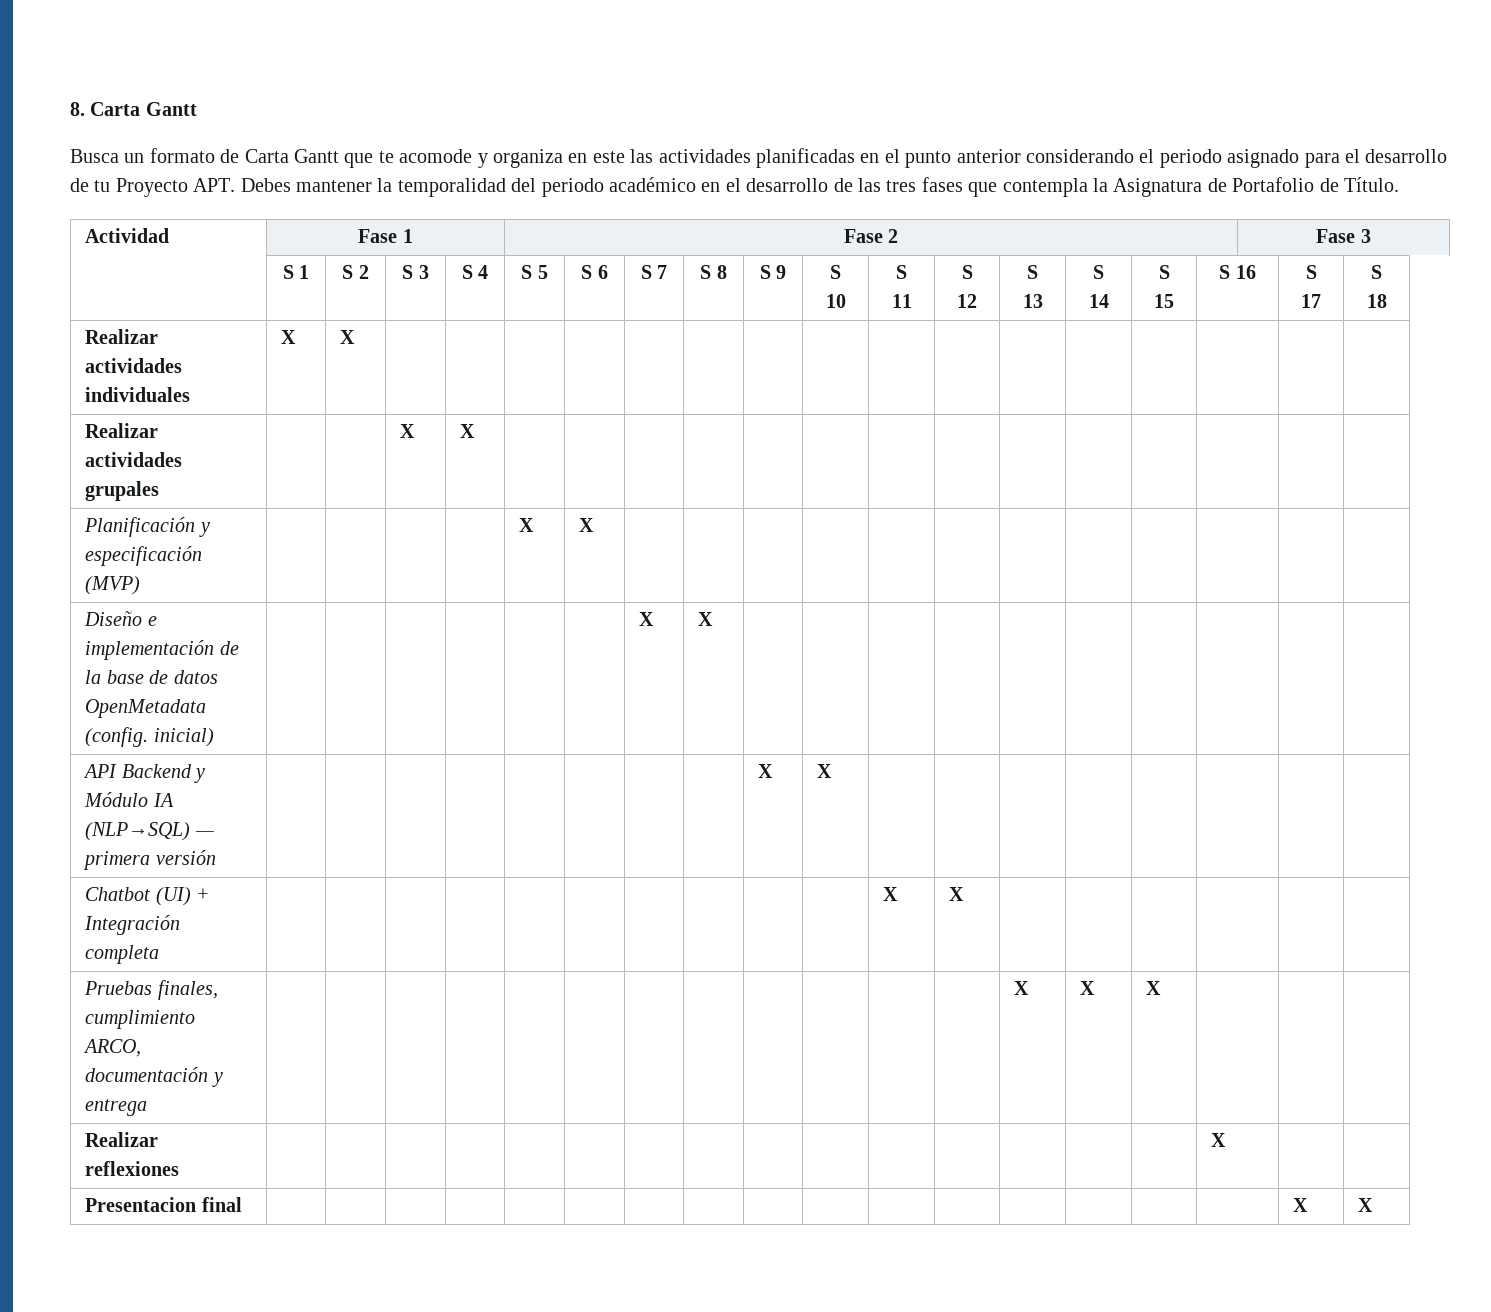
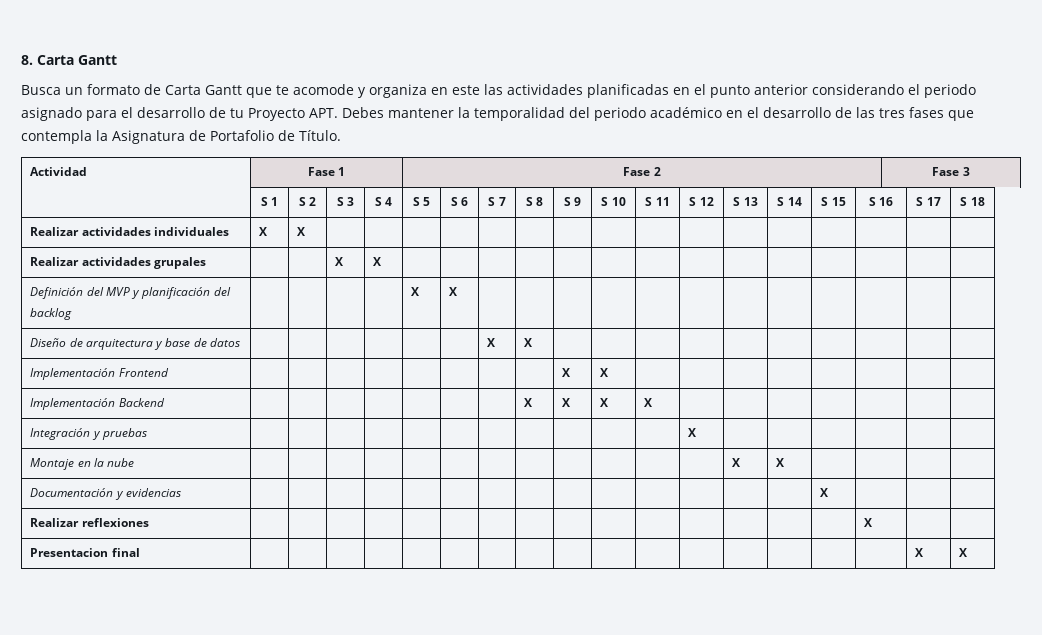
[84,517,210,537] [85,546,203,566] [85,576,141,595] Planificación y especificación (MVP) -> [30,287,231,299] [30,308,73,320] Definición del MVP y planificación del backlog
[147,616,157,626] [85,640,239,660] [85,670,102,684] e implementación de la -> [69,338,164,350] de arquitectura y
[85,699,207,718] [85,727,214,747] OpenMetadata (config. inicial) -> (240, 342) none
[83,764,206,783] [84,792,174,807] [85,822,214,841] [83,850,216,870] [758,764,774,778] [817,764,833,778] [85,887,211,906] [84,915,181,935] [85,945,160,964] [883,887,899,901] [949,887,965,901] [84,980,218,1000] [85,1010,196,1029] [83,1039,142,1057] [85,1067,223,1087] [85,1099,148,1116] [1014,981,1030,995] [1080,981,1096,995] API Backend y Módulo IA (NLP→SQL) — primera versión | | | | | | | | | X | X | | | | | | | | // Chatbot (UI) + Integración completa | | | | | | | | | | | X | X | | | | | | // Pruebas finales, cumplimiento ARCO, documentación y entrega | | | | | | | | | | | | | X | X -> [30,368,169,380] [562,368,571,377] [600,368,609,377] [30,398,165,410] [524,398,533,407] [562,398,571,407] [600,398,609,407] [644,398,653,407] [30,428,147,440] [688,428,697,437] [30,458,135,470] [732,458,741,467] [776,458,785,467] [30,488,181,500] Implementación Frontend | | | | | | | | | X | X | | | | | | | | // Implementación Backend | | | | | | | | X | X | X | X | | | | | | | // Integración y pruebas | | | | | | | | | | | | X | | | | | | // Montaje en la nube | | | | | | | | | | | | | X | X | | | | // Documentación y evidencias | | | | | | | | | | | | | |

